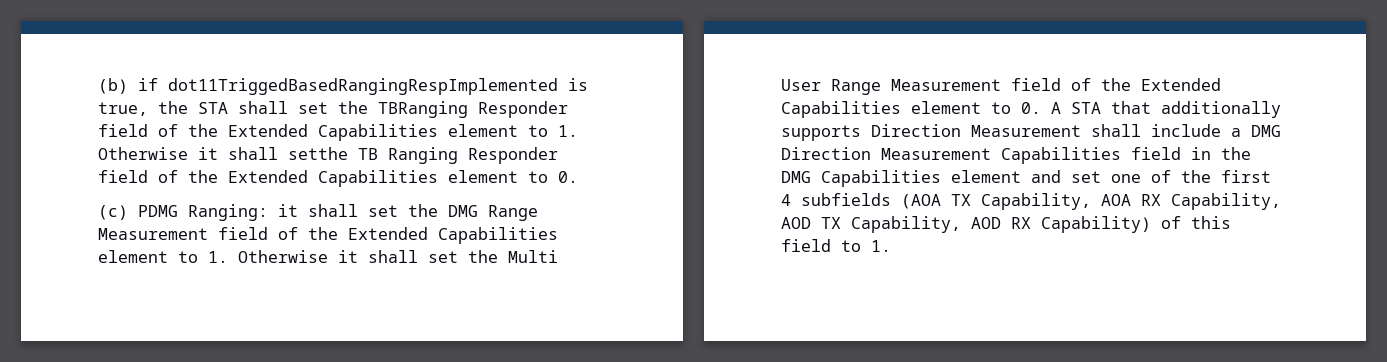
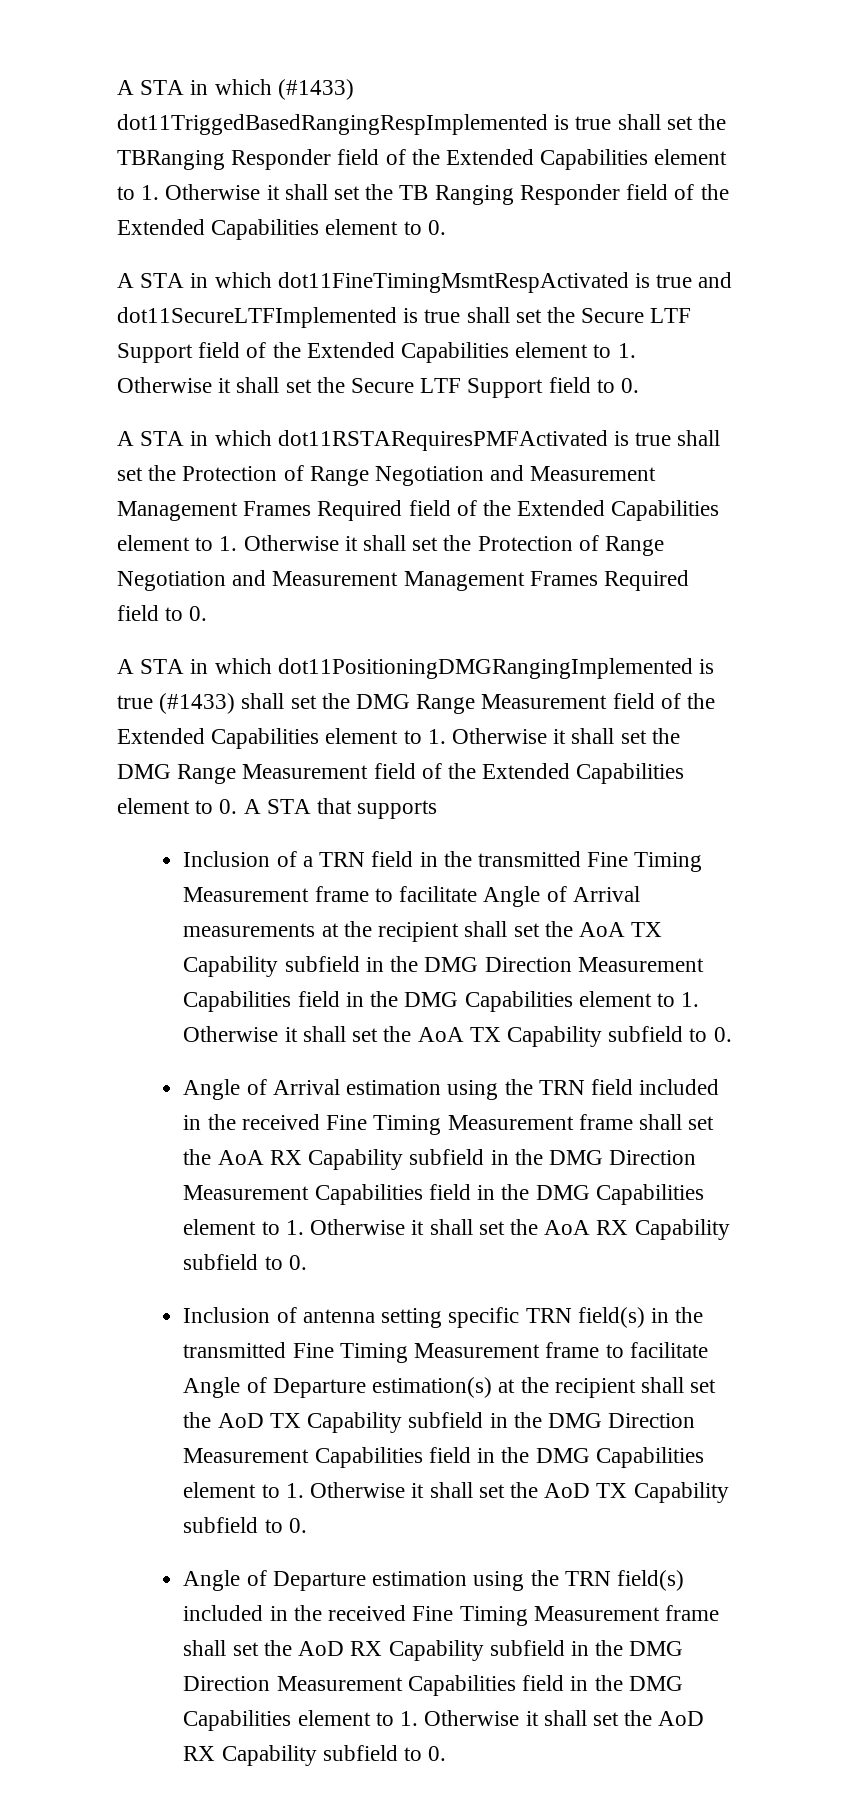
[98,78,588,95] [98,101,228,116] (b) if dot11TriggedBasedRangingRespImplemented is true, the STA -> [117,79,354,100] [117,114,612,135] A STA in which (#1433) dot11TriggedBasedRangingRespImplemented is true
[288,147,348,160] setthe -> [334,184,394,200] set the
[98,204,298,221] (c) PDMG Ranging: it -> [117,272,733,293] [117,307,692,328] [117,342,636,363] [117,377,640,398] [117,430,721,451] [117,465,657,486] [117,500,720,521] [117,535,665,556] [117,570,690,591] [117,605,208,621] [117,658,715,679] [117,693,236,714] A STA in which dot11FineTimingMsmtRespActivated is true and dot11SecureLTFImplemented is true shall set the Secure LTF Support field of the Extended Capabilities element to 1. Otherwise it shall set the Secure LTF Support field to 0. // A STA in which dot11RSTARequiresPMFActivated is true shall set the Protection of Range Negotiation and Measurement Management Frames Required field of the Extended Capabilities element to 1. Otherwise it shall set the Protection of Range Negotiation and Measurement Management Frames Required field to 0. // A STA in which dot11PositioningDMGRangingImplemented is true (#1433)
[508,250,558,263] [781,79,821,91] Multi User -> [117,764,171,779] DMG
[1161,101,1281,118] additionally -> (353, 806) none
[871,124,1241,137] Direction Measurement shall include a -> [183,851,703,872] [183,886,640,907] [183,921,663,942] [183,956,419,977] // Inclusion of a TRN field in the transmitted Fine Timing Measurement frame to facilitate Angle of Arrival measurements at the recipient shall set the AoA TX Capability subfield in the
[1031,170,1271,183] [781,193,1281,210] [781,216,1231,233] [781,239,891,252] and set one of the first 4 subfields (AOA TX Capability, AOA RX Capability, AOD TX Capability, AOD RX Capability) of this field to 1. -> [656,992,700,1007] [183,1026,732,1047] [183,1079,720,1100] [183,1114,715,1135] [183,1149,697,1170] [183,1184,704,1205] [183,1219,730,1240] [183,1254,307,1270] [183,1307,704,1328] [183,1342,708,1363] [183,1377,717,1398] [183,1412,696,1433] [183,1447,704,1468] [183,1482,729,1503] [183,1517,307,1533] [183,1570,684,1591] [183,1605,719,1626] [183,1640,684,1661] [183,1675,683,1696] [183,1710,705,1731] [183,1745,447,1766] to 1. Otherwise it shall set the AoA TX Capability subfield to 0. // Angle of Arrival estimation using the TRN field included in the received Fine Timing Measurement frame shall set the AoA RX Capability subfield in the DMG Direction Measurement Capabilities field in the DMG Capabilities element to 1. Otherwise it shall set the AoA RX Capability subfield to 0. // Inclusion of antenna setting specific TRN field(s) in the transmitted Fine Timing Measurement frame to facilitate Angle of Departure estimation(s) at the recipient shall set the AoD TX Capability subfield in the DMG Direction Measurement Capabilities field in the DMG Capabilities element to 1. Otherwise it shall set the AoD TX Capability subfield to 0. // Angle of Departure estimation using the TRN field(s) included in the received Fine Timing Measurement frame shall set the AoD RX Capability subfield in the DMG Direction Measurement Capabilities field in the DMG Capabilities element to 1. Otherwise it shall set the AoD RX Capability subfield to 0.

